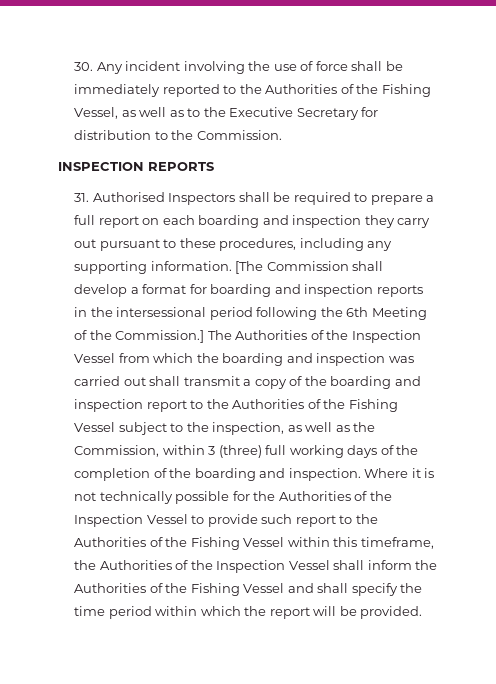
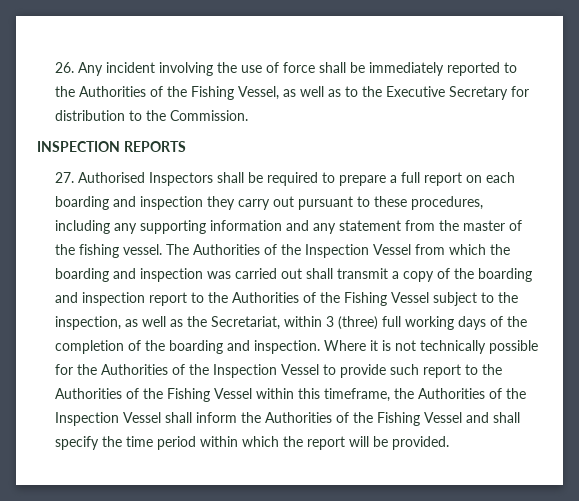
[74,62,94,71] 30. -> [55,62,75,73] 26.
[74,193,90,202] 31. -> [55,172,75,183] 27.
[150,261,384,274] [74,284,423,297] [74,307,427,320] [74,330,205,343] information. [The Commission shall develop a format for boarding and inspection reports in the intersessional period following the 6th Meeting of the Commission.] -> [210,220,523,234] [55,244,163,258] information and any statement from the master of the fishing vessel.
[74,445,160,457] Commission, -> [211,316,281,330] Secretariat,

